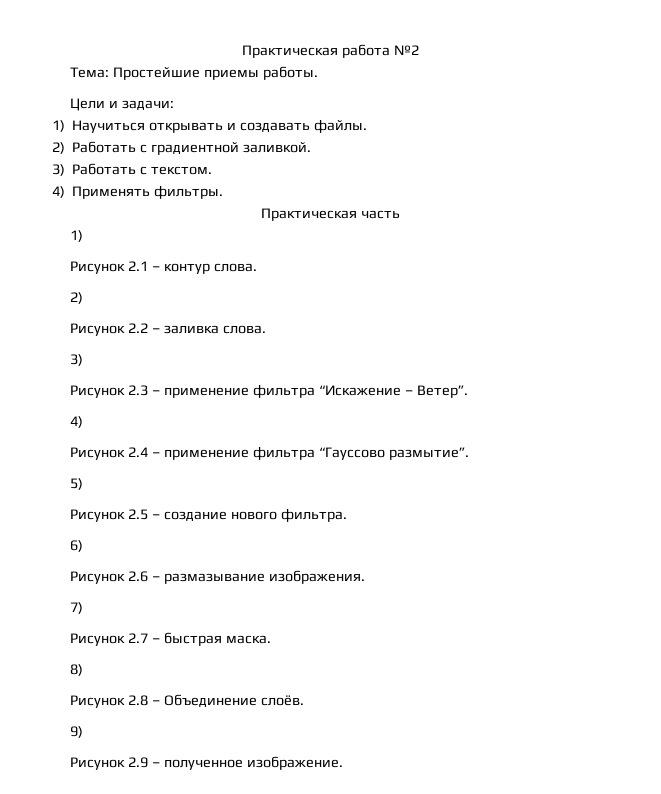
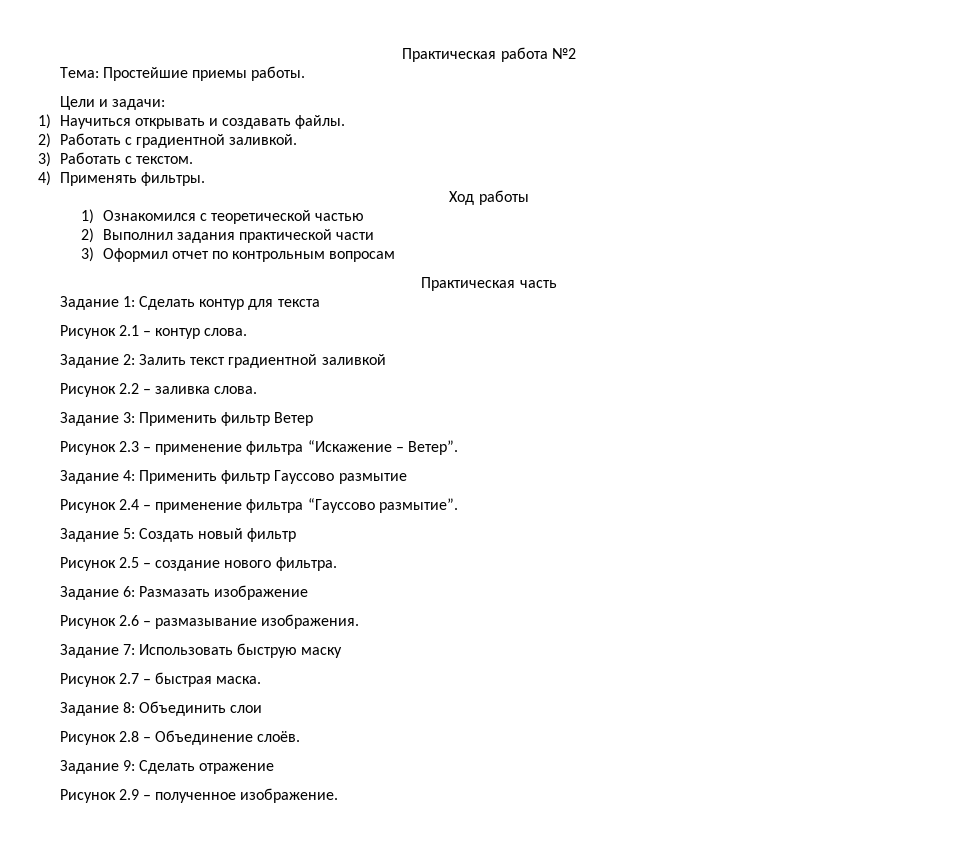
[261,208,400,221] [70,230,84,242] Практическая часть // 1) -> [449,190,529,205] [81,209,365,224] [81,228,375,243] [81,247,396,262] [421,277,557,291] [59,296,320,310] Ход работы // 1) Ознакомился с теоретической частью // 2) Выполнил задания практической части // 3) Оформил отчет по контрольным вопросам // Практическая часть // Задание 1: Сделать контур для текста
[70,292,84,304] 2) -> [59,354,386,368] Задание 2: Залить текст градиентной заливкой
[70,354,84,366] 3) -> [59,412,314,426] Задание 3: Применить фильтр Ветер
[70,416,84,428] 4) -> [59,470,407,484] Задание 4: Применить фильтр Гауссово размытие
[70,478,84,490] 5) -> [59,528,297,542] Задание 5: Создать новый фильтр
[70,540,84,552] 6) -> [59,585,309,600] Задание 6: Размазать изображение
[70,602,84,614] 7) -> [59,643,343,658] Задание 7: Использовать быструю маску
[70,664,84,676] 8) -> [59,701,263,716] Задание 8: Объединить слои
[70,726,84,738] 9) -> [59,760,275,774] Задание 9: Сделать отражение

